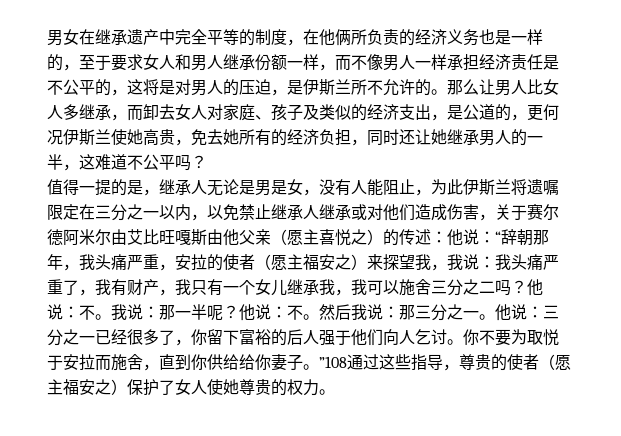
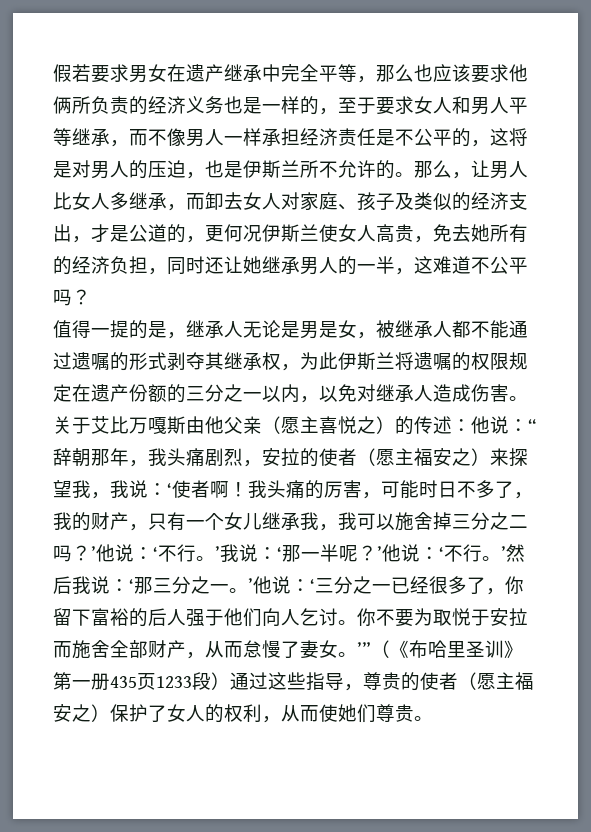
[47,29,319,46] 男女在继承遗产中完全平等的制度，在 -> [53,64,509,83] 假若要求男女在遗产继承中完全平等，那么也应该要求
[223,54,319,71] 继承份额一样 -> [509,97,528,114] [53,128,110,146] 平等继承
(287, 92) none -> [205,160,224,178] 也
(479, 87) none -> [452,172,471,179] ，
(447, 117) none -> [91,224,110,242] 才
[127,129,143,145] 她 -> [338,224,376,242] 女人
[319,179,415,196] 没有人能阻止 -> [376,320,528,339] [53,352,281,371] 被继承人都不能通过遗嘱的形式剥夺其继承权
[47,204,95,220] 限定在 -> [452,352,528,371] [53,384,186,403] 的权限规定在遗产份额的
[239,203,559,221] [47,229,175,246] 禁止继承人继承或对他们造成伤害，关于赛尔德阿米尔由艾比旺 -> [357,384,528,402] [53,416,148,434] 对继承人造成伤害。关于艾比万
[127,254,159,270] 严重 -> [205,448,243,466] 剧烈
[495,254,559,270] [47,279,191,296] 我头痛严重了，我有财产，我 -> [167,480,533,499] [53,512,148,531] ‘使者啊！我头痛的厉害，可能时日不多了，我的财产，
(431, 287) none -> [433,512,452,530] 掉
[527,279,543,296] [47,304,319,321] 他说：不。我说：那一半呢？他说：不。 -> [91,544,506,562] ’他说：‘不行。’我说：‘那一半呢？’他说：‘不行。’
(399, 312) none -> [129,579,134,592] ‘
[495,304,543,321] 他说： -> [248,576,315,594] ’他说：‘
[143,354,347,371] ，直到你供给给你妻子。”108 -> [110,640,523,659] [53,672,230,690] 全部财产，从而怠慢了妻女。’”（《布哈里圣训》第一册435页1233段）
[207,379,319,396] 使她尊贵的权力 -> [205,704,414,723] 的权利，从而使她们尊贵

